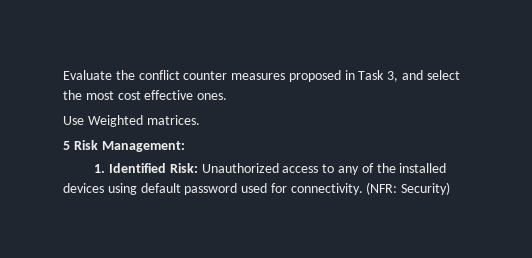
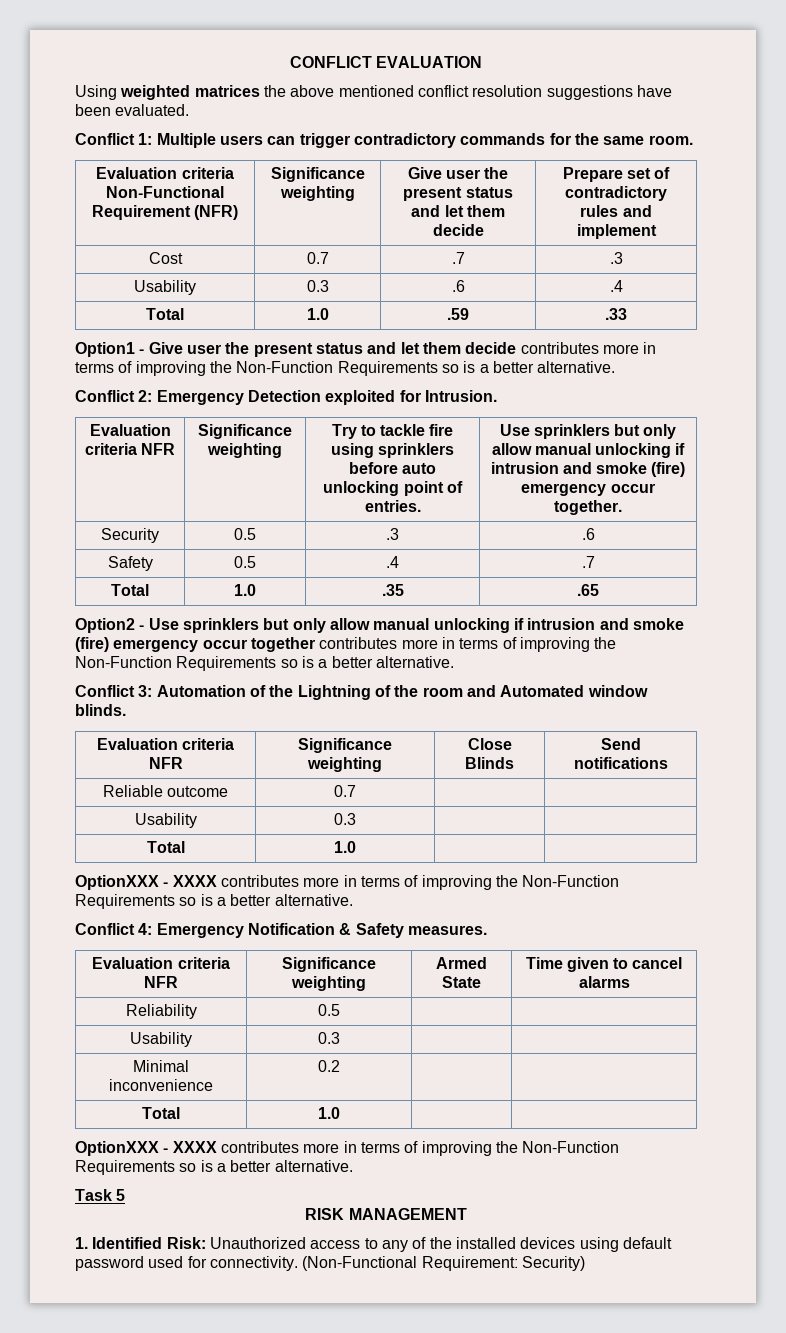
[63,70,460,82] [63,90,228,100] [63,115,200,127] [63,140,185,152] Evaluate the conflict counter measures proposed in Task 3, and select the most cost effective ones. // Use Weighted matrices. // 5 Risk Management: -> [289,56,483,68] [75,85,672,100] [75,104,190,116] [75,133,693,148] [96,167,234,179] [106,186,224,198] [91,205,239,220] [270,167,365,182] [279,186,355,201] [407,167,509,179] [403,187,513,201] [411,205,505,217] [432,224,484,236] [562,167,671,182] [565,186,667,201] [580,205,652,217] [576,224,657,239] [148,252,183,264] [306,252,329,264] [451,252,465,264] [609,252,623,264] [134,280,196,295] [306,280,329,292] [451,280,465,292] [609,280,623,292] [146,308,184,320] [306,308,329,320] [447,308,469,320] [605,308,627,320] [75,342,657,357] [75,361,616,376] [75,390,497,405] [89,424,171,436] [84,443,176,455] [198,424,292,439] [207,443,282,458] [331,424,454,439] [330,443,455,458] [348,462,437,474] [323,481,463,496] [364,500,421,512] [499,424,677,439] [491,443,686,458] [490,462,686,477] [521,483,655,496] [554,500,622,515] [101,528,159,543] [234,528,256,540] [386,528,399,540] [581,528,595,540] [107,556,153,571] [234,556,256,568] [386,556,399,568] [581,556,595,568] [111,584,149,596] [234,584,256,596] [381,584,404,596] [577,584,599,596] [75,618,684,633] [75,637,617,652] [75,656,454,671] [75,685,648,700] [75,704,126,716] [96,738,235,750] [148,757,183,769] [298,738,392,753] [307,757,382,772] [467,738,512,750] [465,757,514,769] [600,738,641,750] [573,757,668,769] [102,785,229,797] [334,785,356,797] [134,813,197,828] [334,813,356,825] [146,841,185,853] [334,841,356,853] [75,875,620,890] [75,894,353,909] [75,923,487,938] [92,957,230,969] [144,976,178,988] [282,957,376,972] [291,976,366,991] [436,957,487,969] [442,976,481,988] [525,957,683,972] [578,976,630,988] [125,1004,197,1019] [318,1004,340,1016] [130,1032,192,1047] [318,1032,340,1044] [133,1060,189,1072] [109,1079,213,1091] [318,1060,340,1072] [142,1107,180,1119] [318,1107,340,1119] [75,1141,620,1156] [75,1160,353,1175] [75,1189,126,1201] [305,1208,467,1220] CONFLICT EVALUATION // Using weighted matrices the above mentioned conflict resolution suggestions have been evaluated. // Conflict 1: Multiple users can trigger contradictory commands for the same room. // Evaluation criteria Non-Functional Requirement (NFR) | Significance weighting | Give user the present status and let them decide | Prepare set of contradictory rules and implement // Cost | 0.7 | .7 | .3 // Usability | 0.3 | .6 | .4 // Total | 1.0 | .59 | .33 // Option1 - Give user the present status and let them decide contributes more in terms of improving the Non-Function Requirements so is a better alternative. // Conflict 2: Emergency Detection exploited for Intrusion. // Evaluation criteria NFR | Significance weighting | Try to tackle fire using sprinklers before auto unlocking point of entries. | Use sprinklers but only allow manual unlocking if intrusion and smoke (fire) emergency occur together. // Security | 0.5 | .3 | .6 // Safety | 0.5 | .4 | .7 // Total | 1.0 | .35 | .65 // Option2 - Use sprinklers but only allow manual unlocking if intrusion and smoke (fire) emergency occur together contributes more in terms of improving the Non-Function Requirements so is a better alternative. // Conflict 3: Automation of the Lightning of the room and Automated window blinds. // Evaluation criteria NFR | Significance weighting | Close Blinds | Send notifications // Reliable outcome | 0.7 | | // Usability | 0.3 | | // Total | 1.0 | | // OptionXXX - XXXX contributes more in terms of improving the Non-Function Requirements so is a better alternative. // Conflict 4: Emergency Notification & Safety measures. // Evaluation criteria NFR | Significance weighting | Armed State | Time given to cancel alarms // Reliability | 0.5 | | // Usability | 0.3 | | // Minimal inconvenience | 0.2 | | // Total | 1.0 | | // OptionXXX - XXXX contributes more in terms of improving the Non-Function Requirements so is a better alternative. // Task 5 // RISK MANAGEMENT
[366,182,398,195] (NFR: -> [302,1256,518,1271] (Non-Functional Requirement:

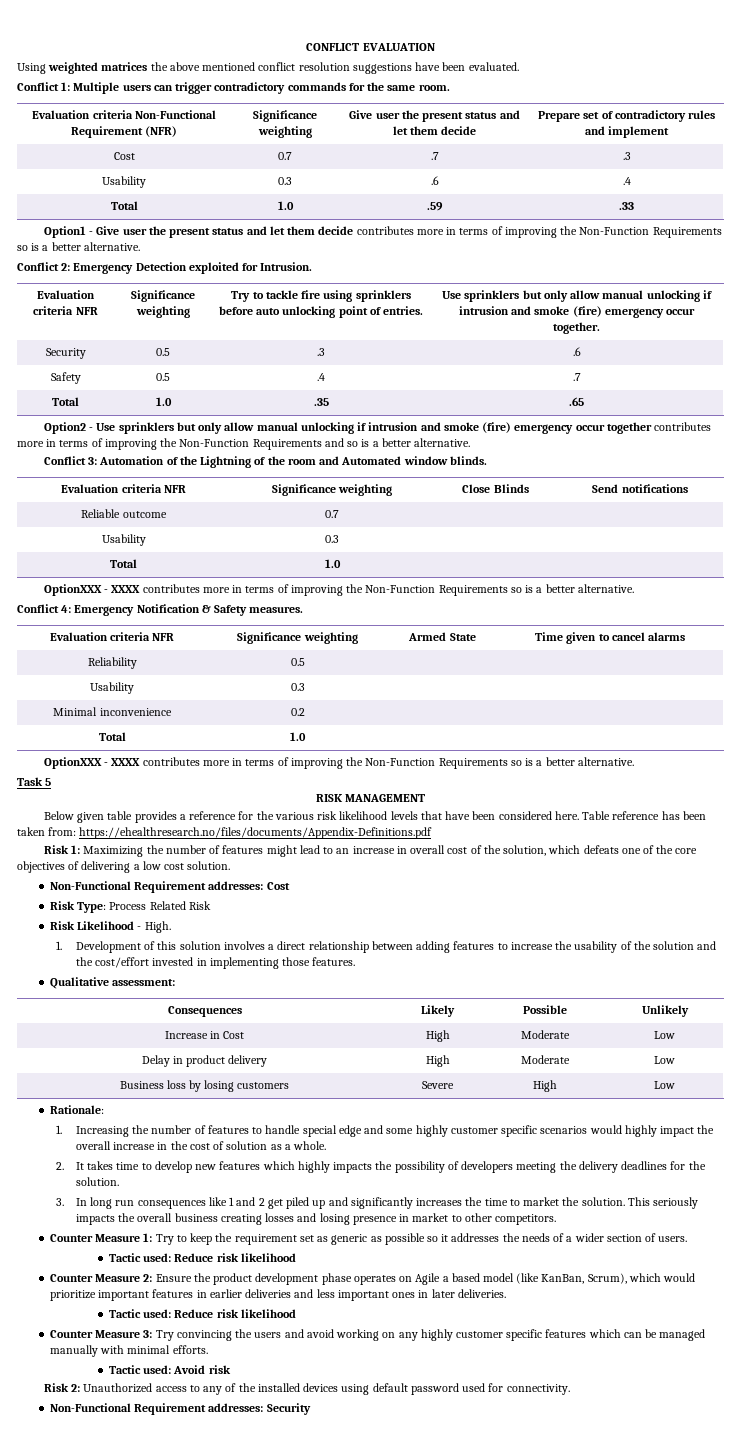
(277, 663) none -> [324,438,344,447] and
[75,1237,206,1249] 1. Identified Risk: -> [43,811,706,823] [17,827,433,839] [43,845,698,857] [17,861,231,873] [49,881,290,893] [49,901,211,913] [49,921,171,933] [56,941,717,953] [75,957,356,969] [49,977,176,989] [167,1006,242,1017] [421,1005,455,1017] [522,1005,567,1014] [641,1005,689,1017] [164,1031,245,1039] [425,1030,450,1042] [520,1030,570,1039] [654,1031,675,1039] [141,1055,268,1067] [425,1055,450,1067] [520,1055,570,1064] [654,1056,675,1064] [119,1080,290,1092] [422,1081,454,1089] [532,1080,557,1092] [654,1081,675,1089] [49,1105,104,1114] [56,1125,715,1137] [75,1141,327,1150] [56,1161,706,1173] [75,1177,119,1186] [56,1197,698,1209] [75,1213,557,1225] [49,1233,688,1245] [108,1253,296,1262] [49,1273,696,1285] [49,1289,506,1301] [108,1309,296,1318] [49,1329,706,1341] [49,1345,208,1357] [108,1365,231,1374] [43,1383,81,1392] Below given table provides a reference for the various risk likelihood levels that have been considered here. Table reference has been taken from: https://ehealthresearch.no/files/documents/Appendix-Definitions.pdf // Risk 1: Maximizing the number of features might lead to an increase in overall cost of the solution, which defeats one of the core objectives of delivering a low cost solution. // Non-Functional Requirement addresses: Cost // Risk Type: Process Related Risk // Risk Likelihood - High. // 1. Development of this solution involves a direct relationship between adding features to increase the usability of the solution and the cost/effort invested in implementing those features. // Qualitative assessment: // Consequences | Likely | Possible | Unlikely // Increase in Cost | High | Moderate | Low // Delay in product delivery | High | Moderate | Low // Business loss by losing customers | Severe | High | Low // Rationale: // 1. Increasing the number of features to handle special edge and some highly customer specific scenarios would highly impact the overall increase in the cost of solution as a whole. // 2. It takes time to develop new features which highly impacts the possibility of developers meeting the delivery deadlines for the solution. // 3. In long run consequences like 1 and 2 get piled up and significantly increases the time to market the solution. This seriously impacts the overall business creating losses and losing presence in market to other competitors. // Counter Measure 1: Try to keep the requirement set as generic as possible so it addresses the needs of a wider section of users. // Tactic used: Reduce risk likelihood // Counter Measure 2: Ensure the product development phase operates on Agile a based model (like KanBan, Scrum), which would prioritize important features in earlier deliveries and less important ones in later deliveries. // Tactic used: Reduce risk likelihood // Counter Measure 3: Try convincing the users and avoid working on any highly customer specific features which can be managed manually with minimal efforts. // Tactic used: Avoid risk // Risk 2:
[302,1256,585,1271] (Non-Functional Requirement: Security) -> [49,1403,311,1415] // Non-Functional Requirement addresses: Security

